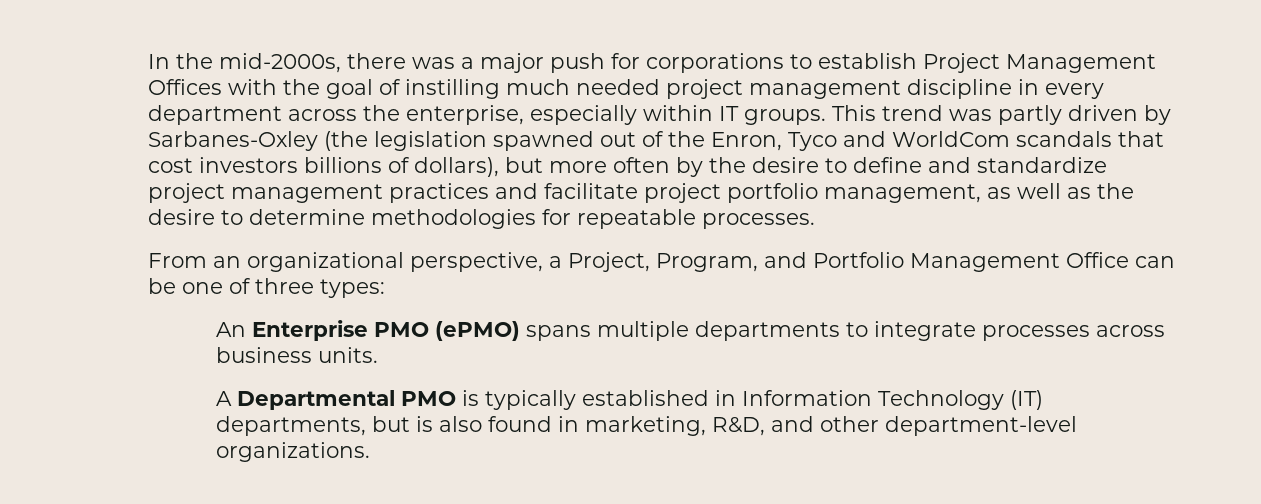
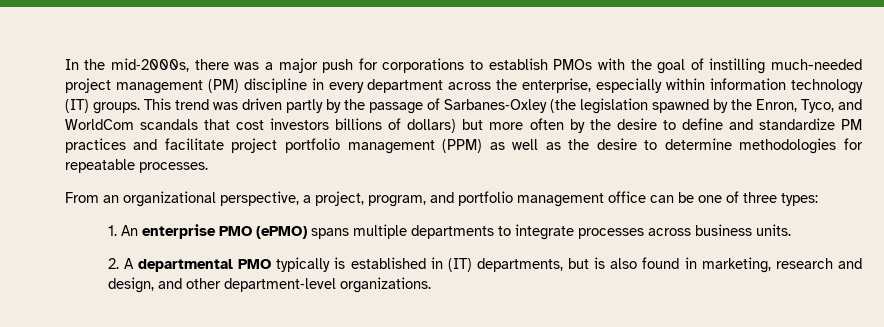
[922,53,1156,73] [147,79,222,95] Project Management Offices -> [553,59,593,70] PMOs
[505,79,901,99] much needed project management -> [771,59,863,70] [64,78,239,94] much-needed project management (PM)
[718,106,739,121] IT -> [710,78,863,94] [64,99,89,113] information technology (IT)
[997,105,1171,125] partly driven by -> [241,98,440,114] driven partly by the passage of
[599,131,664,147] out of -> [712,99,728,113] by
[787,132,837,151] Tyco -> [800,99,834,113] Tyco,
[413,157,499,177] dollars), -> [407,119,457,133] dollars)
[147,183,383,203] project management -> [841,119,863,130] PM
[823,184,981,203] management, -> [347,139,483,154] management (PPM)
[567,252,1129,272] Project, Program, and Portfolio Management Office -> [314,191,646,207] project, program, and portfolio management office
[215,320,368,341] An Enterprise -> [107,224,216,239] 1. An enterprise
[215,390,1004,410] A Departmental PMO is typically established in Information Technology -> [107,257,443,272] 2. A departmental PMO typically is established in
[711,417,765,436] R&D, -> [775,258,863,269] [107,277,154,293] research and design,

